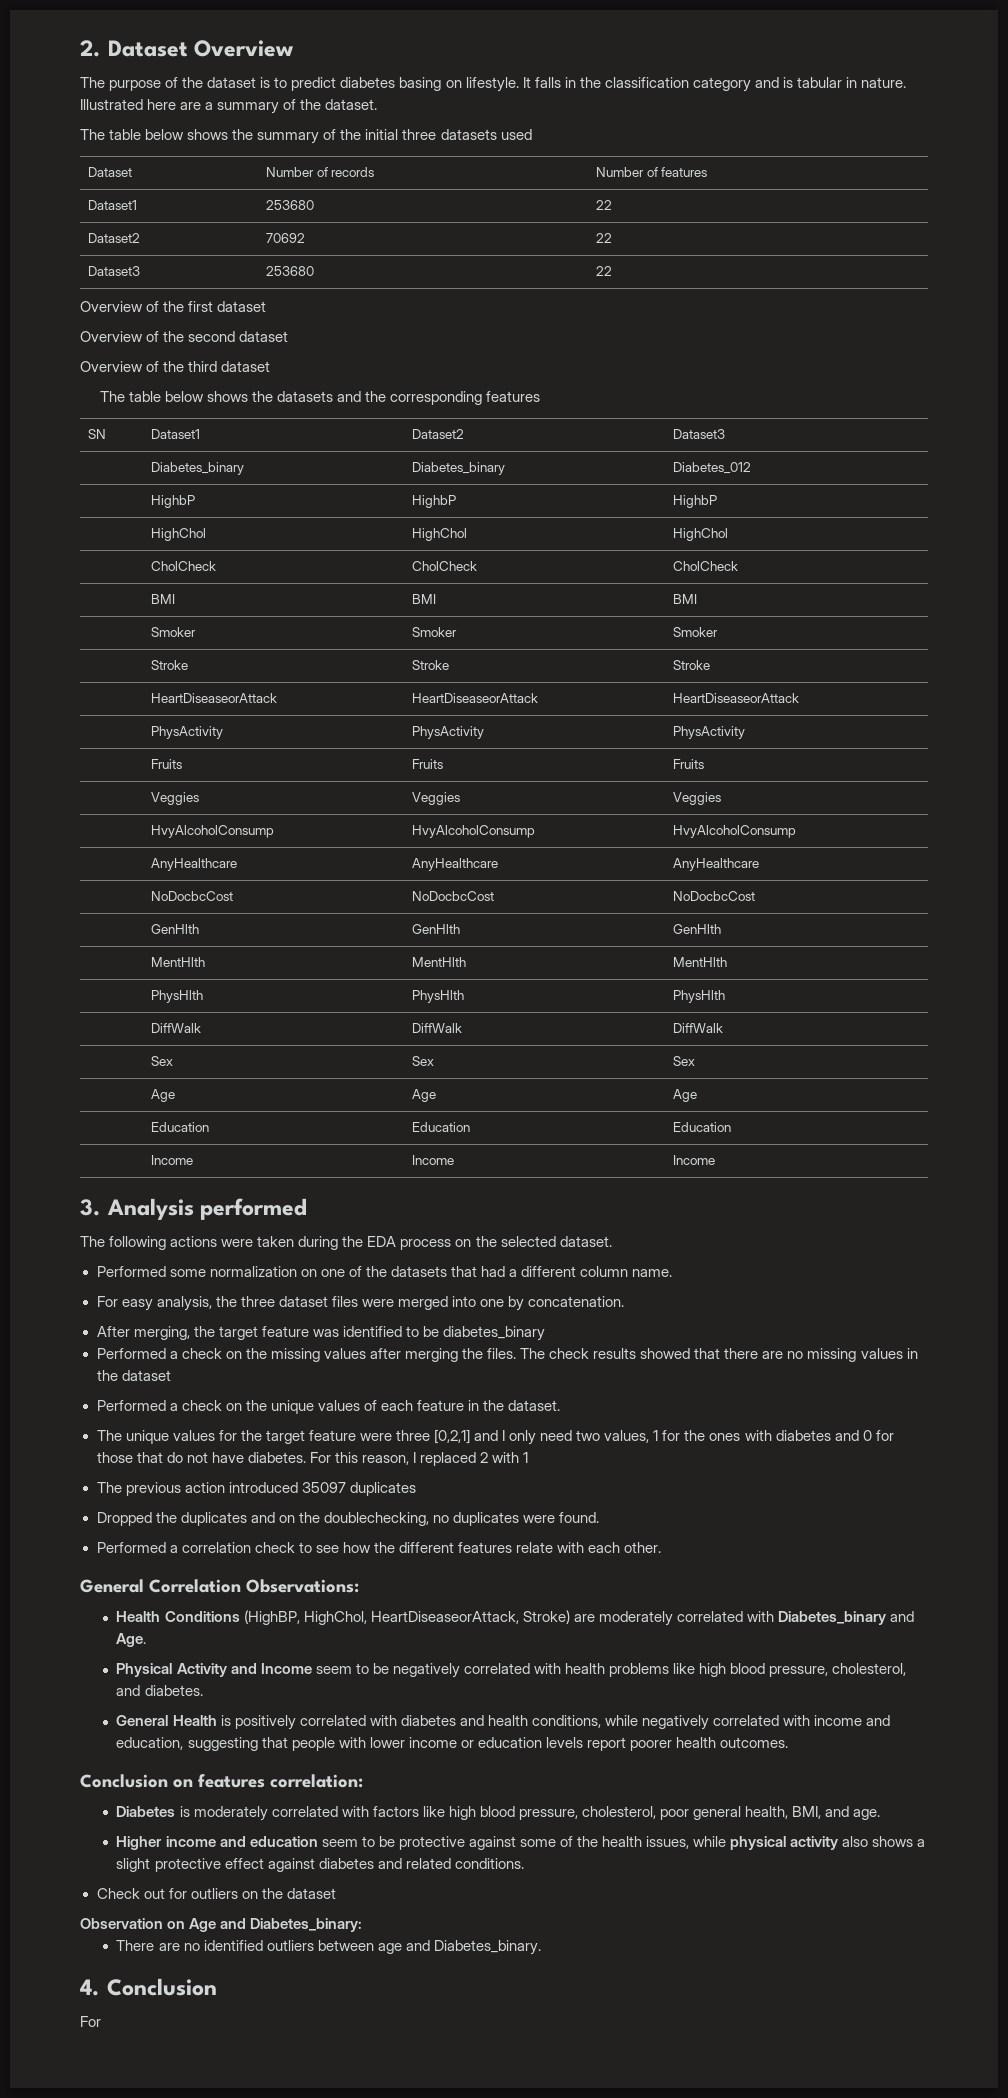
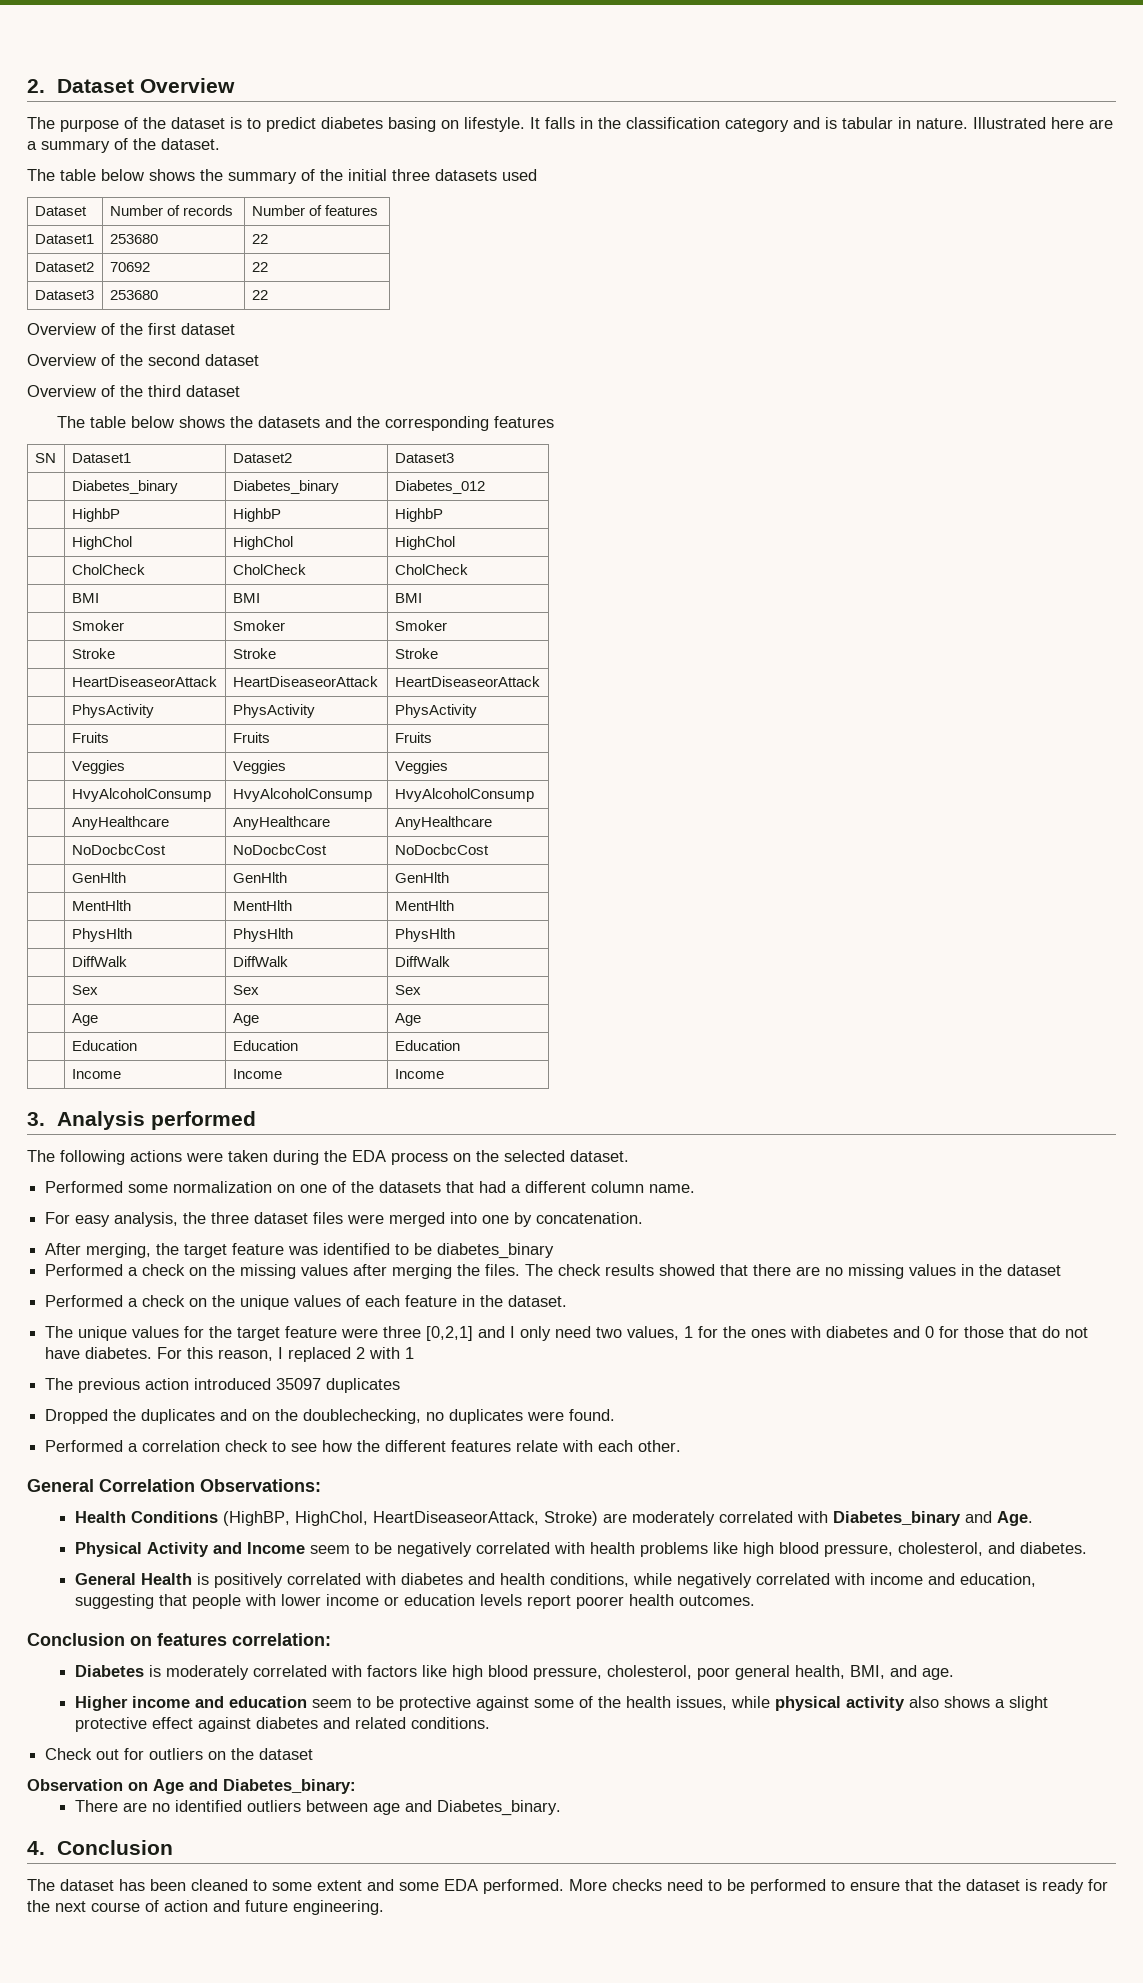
[80,2016,101,2027] For -> [27,1879,1108,1894] [27,1900,384,1915] The dataset has been cleaned to some extent and some EDA performed. More checks need to be performed to ensure that the dataset is ready for the next course of action and future engineering.

